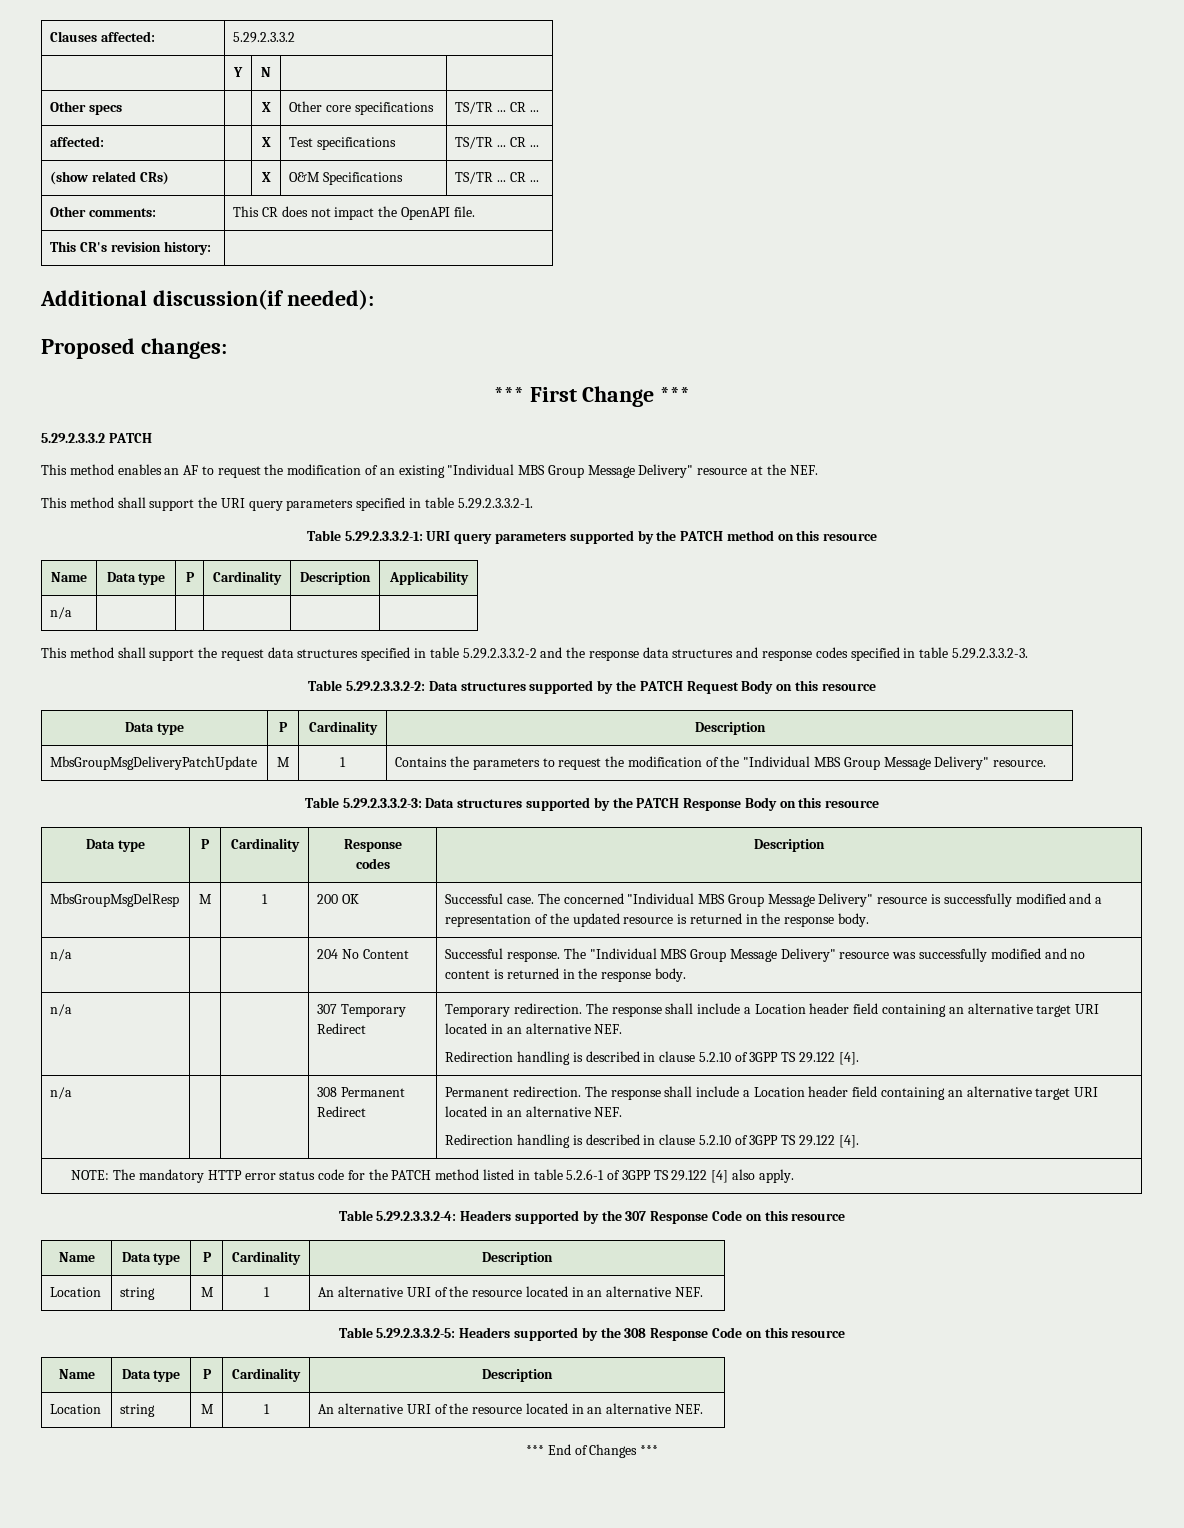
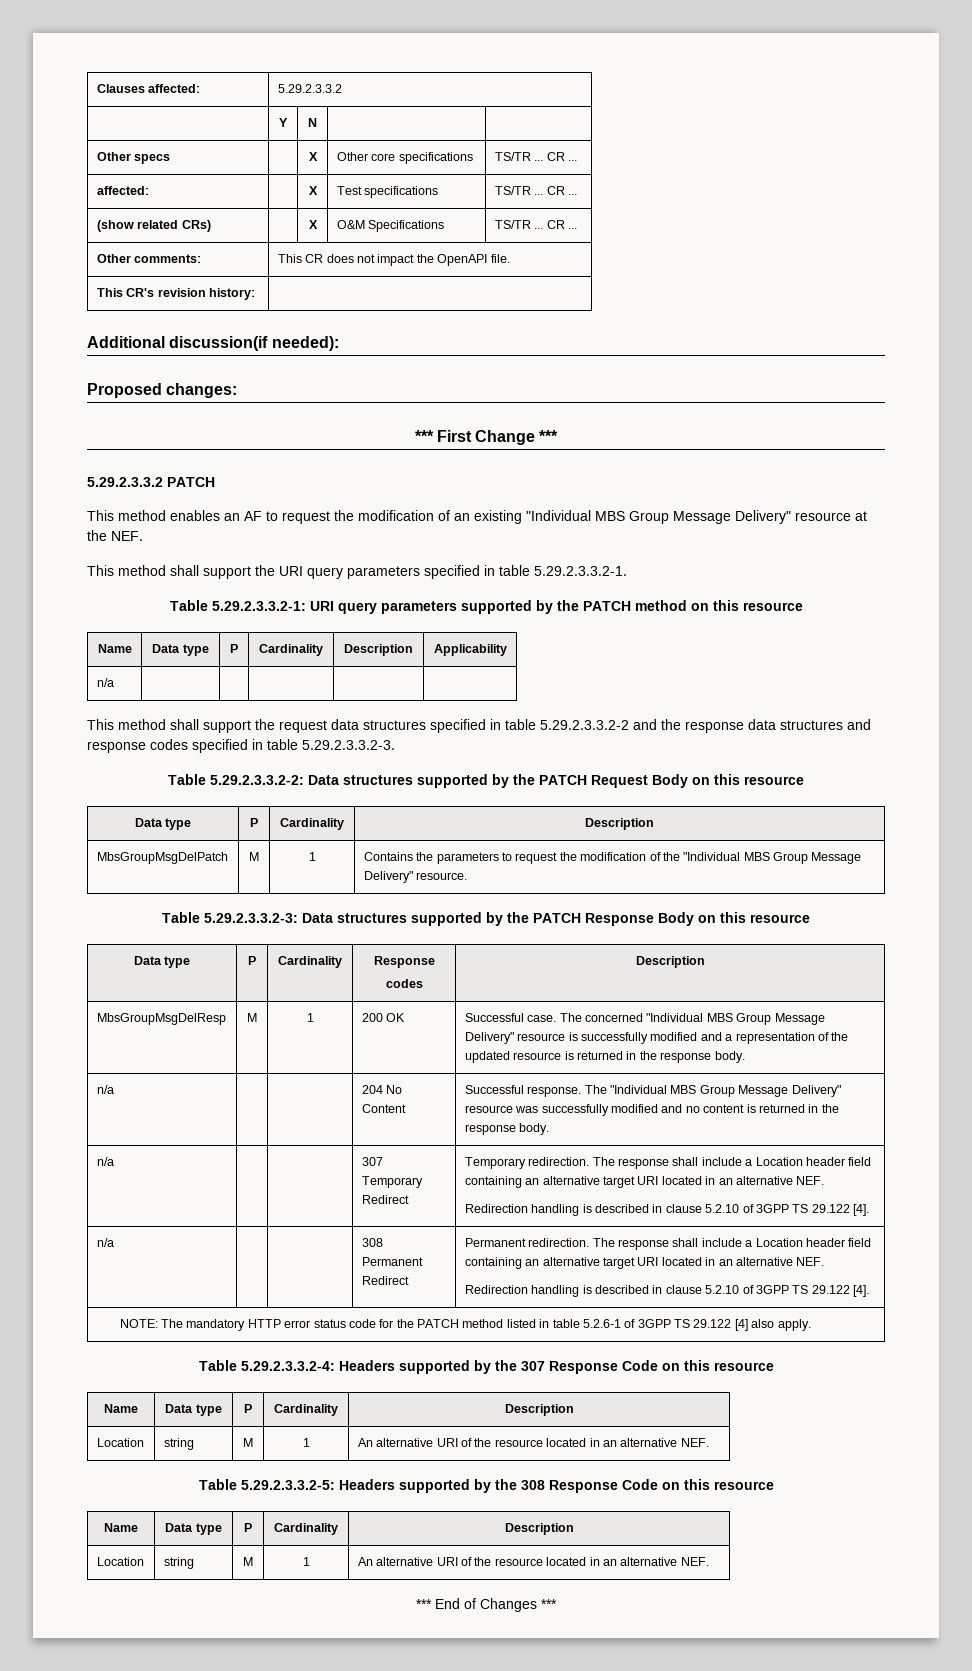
[50,756,258,770] MbsGroupMsgDeliveryPatchUpdate -> [96,852,228,864] MbsGroupMsgDelPatch

